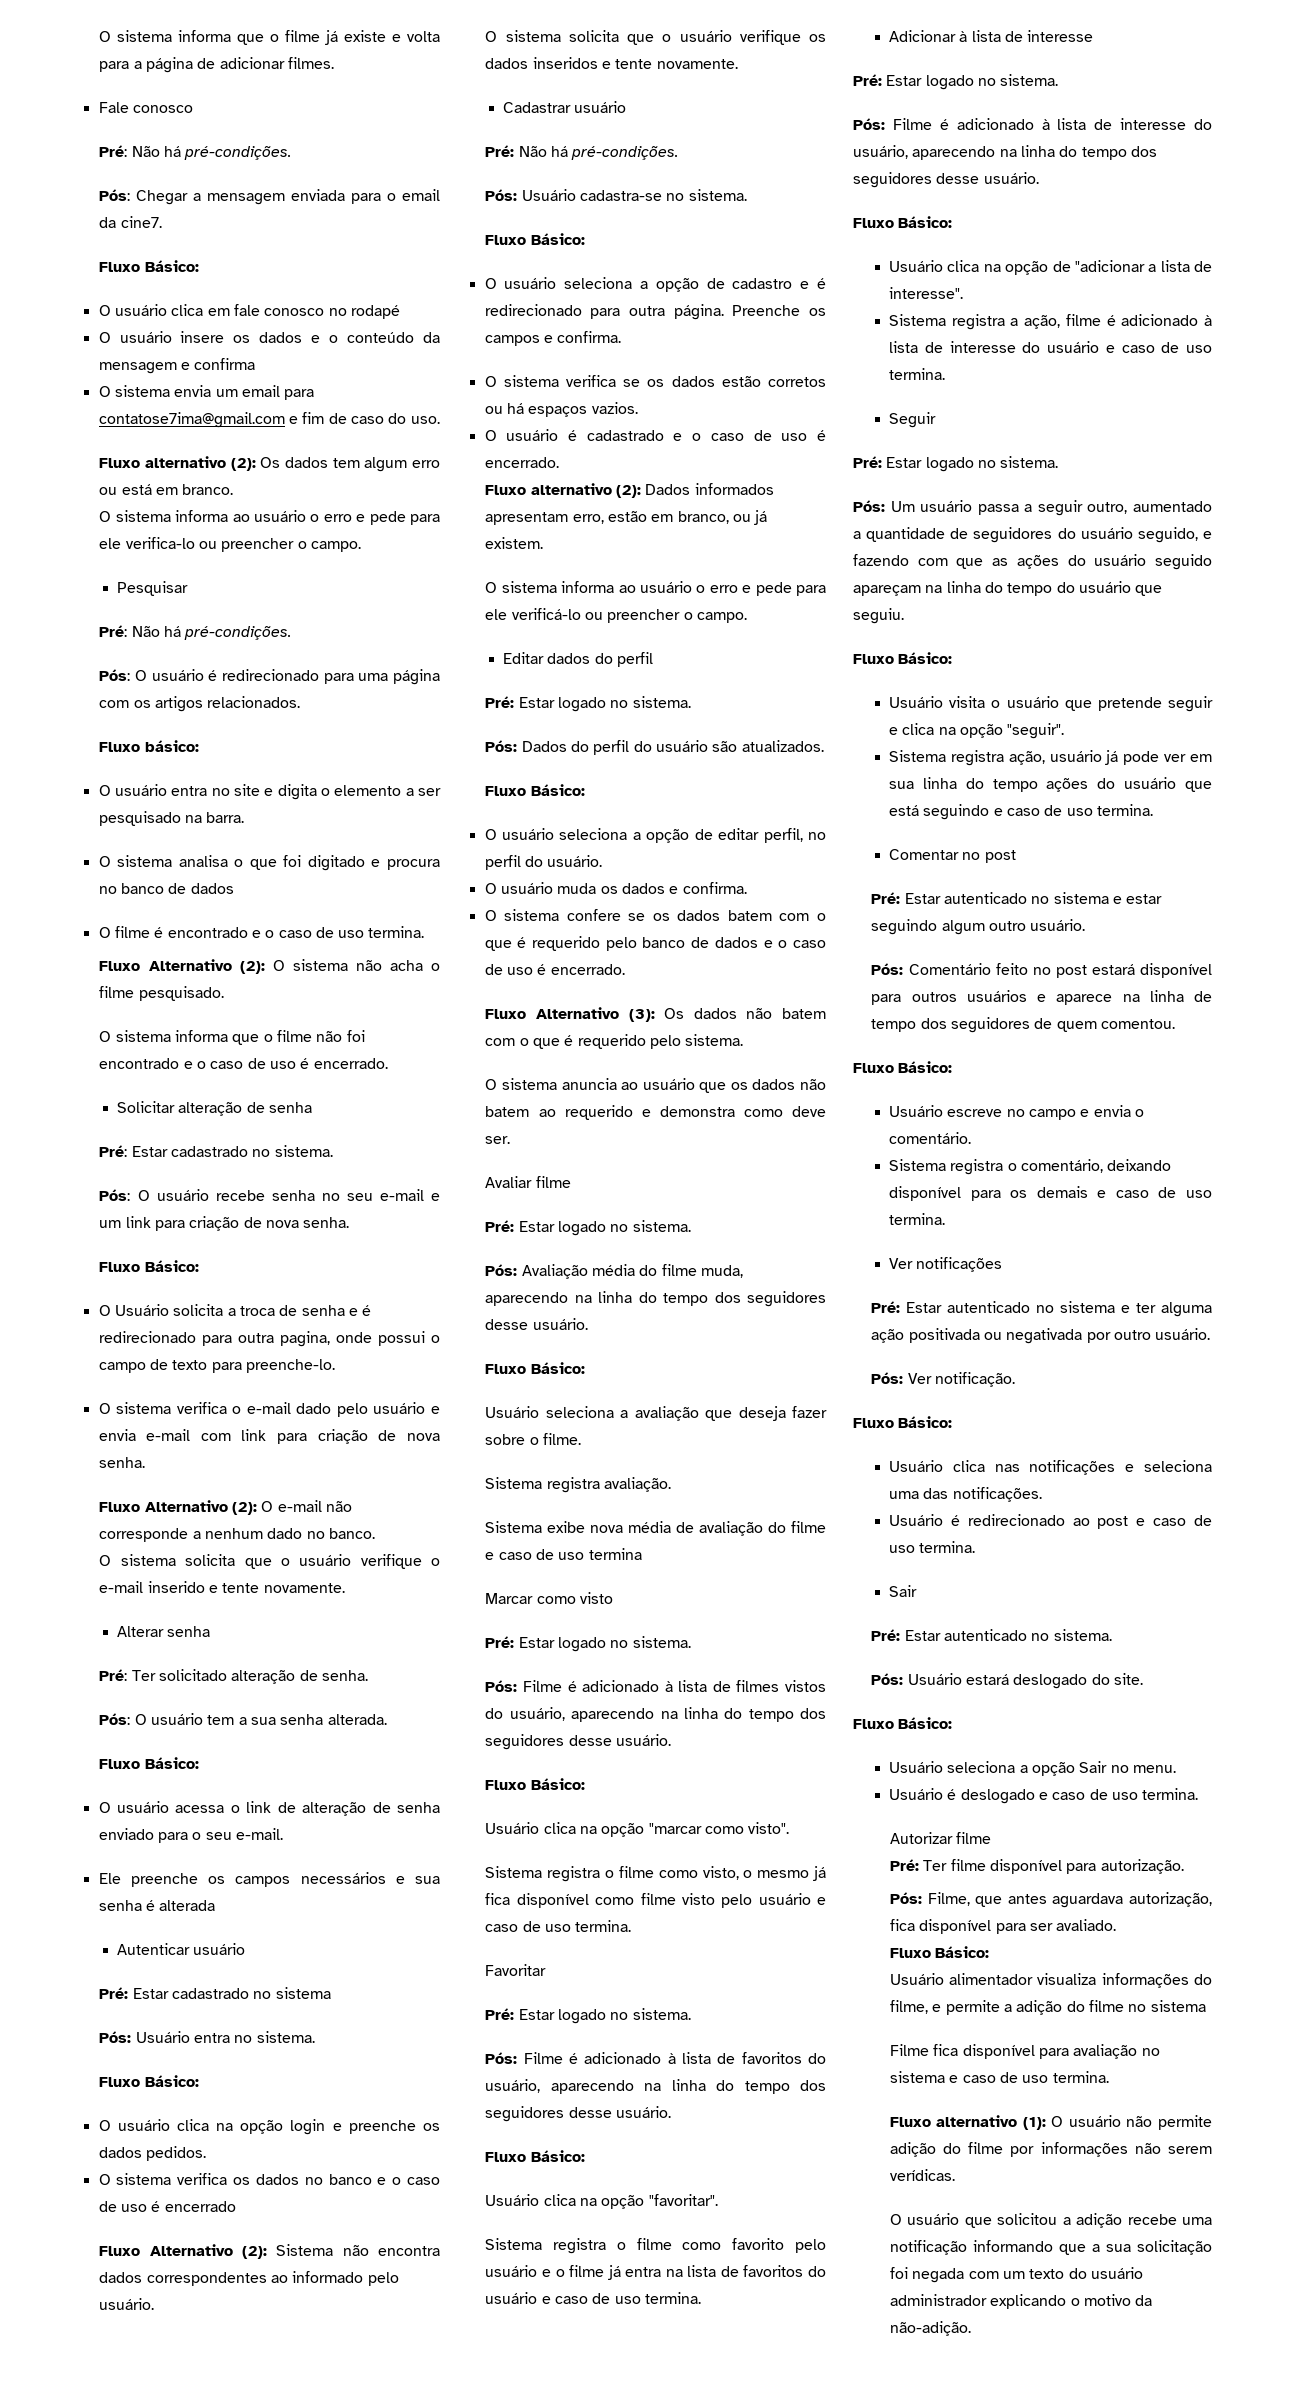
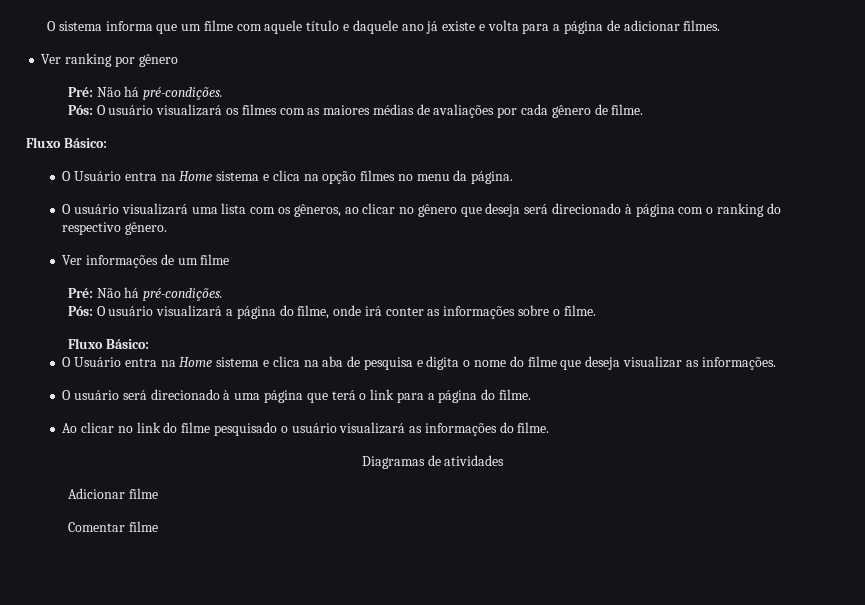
[99,30,321,45] O sistema informa que o filme -> [46,20,424,34] O sistema informa que um filme com aquele título e daquele ano
[98,102,193,113] [99,145,292,160] [99,189,440,205] [99,216,162,228] [99,260,199,272] [98,304,400,319] [98,331,441,343] [98,358,256,374] [98,385,315,400] [98,412,440,428] [99,456,440,472] [99,484,234,495] [99,510,440,525] [99,537,362,552] [117,581,189,596] [99,625,292,640] [99,669,440,685] [99,696,301,712] [99,740,199,752] [98,784,441,800] [98,811,245,826] [98,855,441,871] [98,883,234,894] [98,926,425,938] [99,959,441,974] [99,986,224,1001] [99,1030,365,1045] [99,1058,388,1069] [117,1101,313,1116] [99,1145,333,1157] [99,1189,441,1201] [99,1216,350,1231] [99,1260,199,1272] [98,1304,372,1316] [98,1331,440,1347] [98,1359,335,1373] [98,1402,441,1417] [98,1429,440,1444] [98,1457,145,1468] [99,1500,353,1515] [99,1528,376,1542] [99,1554,441,1569] [99,1581,345,1593] [117,1626,211,1637] [99,1669,369,1684] [99,1713,387,1725] [99,1757,199,1769] [98,1801,441,1816] [98,1828,283,1843] [98,1872,441,1887] [98,1900,216,1911] [117,1943,246,1955] [99,1987,331,1999] [99,2031,315,2043] [99,2075,199,2087] [98,2119,441,2135] [98,2146,206,2161] [98,2173,440,2185] [98,2201,236,2212] [99,2244,441,2259] [99,2271,399,2286] [99,2298,155,2310] [485,30,826,45] [485,57,738,69] [503,101,627,113] [485,145,679,160] [485,189,747,201] [485,233,585,245] [484,277,826,292] [484,304,826,320] [484,331,622,346] [484,375,826,387] [484,402,638,417] [484,429,826,441] [484,457,559,468] [485,483,774,498] [485,510,768,525] [485,537,544,549] [485,581,826,596] [485,608,748,623] [503,652,654,667] [485,696,691,712] [485,740,824,755] [485,784,585,796] [484,828,826,843] [484,855,603,870] [484,882,747,894] [484,909,826,921] [484,936,826,951] [484,964,625,975] [485,1007,826,1022] [485,1034,744,1049] [485,1078,826,1093] [485,1105,826,1120] [485,1136,511,1144] [485,1176,571,1188] [485,1220,691,1236] [485,1264,744,1279] [485,1291,826,1307] [485,1318,588,1330] [485,1362,585,1374] [485,1406,828,1421] [485,1433,582,1445] [485,1477,672,1493] [485,1521,826,1536] [485,1548,642,1560] [485,1592,614,1604] [485,1636,691,1652] [485,1680,826,1692] [485,1707,826,1722] [485,1734,672,1750] [485,1778,585,1790] [485,1822,790,1837] [485,1866,826,1882] [485,1893,826,1908] [485,1920,632,1932] [485,1964,547,1976] [485,2008,691,2024] [485,2052,826,2064] [485,2079,826,2094] [485,2106,672,2122] [485,2150,585,2162] [485,2194,718,2209] [485,2238,826,2254] [485,2265,826,2280] [485,2292,702,2304] [889,30,1094,42] [853,74,1059,90] [853,118,1212,130] [853,145,1157,160] [853,172,1039,188] [853,216,953,228] [889,260,1212,275] [889,287,964,299] [889,314,1212,330] [889,341,1212,353] [889,368,946,380] [889,412,937,428] [853,456,1059,472] [853,500,1212,516] [853,527,1212,543] [853,554,1212,570] [853,581,1163,596] [853,608,904,624] [853,652,953,664] [889,696,1213,712] [889,723,1065,739] [889,750,1212,766] [889,777,1212,792] [889,804,1153,820] [889,849,1016,863] [871,892,1163,904] [871,919,1086,935] [871,963,1212,978] [871,990,1212,1005] [871,1017,1176,1033] [853,1061,953,1073] [889,1105,1144,1120] [889,1132,972,1144] [889,1159,1172,1175] [889,1186,1212,1201] [889,1213,946,1225] [889,1257,1003,1272] [871,1301,1212,1317] [871,1328,1211,1344] [871,1372,1016,1387] [853,1416,953,1428] [889,1460,1212,1475] [889,1487,1042,1502] [889,1514,1212,1529] [889,1541,976,1553] [889,1585,918,1597] [871,1629,1112,1641] [871,1673,1144,1689] [853,1717,953,1729] [889,1761,1176,1776] [889,1788,1199,1804] [889,1832,992,1844] [889,1859,1184,1874] [889,1892,1212,1908] [889,1919,1117,1934] [889,1946,990,1958] [889,1973,1212,1988] [889,2000,1206,2015] [889,2044,1160,2059] [889,2071,1109,2083] [889,2115,1212,2130] [889,2142,1212,2157] [889,2169,955,2181] [889,2213,1212,2228] [889,2240,1212,2255] [889,2267,1143,2283] [889,2294,1153,2309] [889,2321,971,2336] Fale conosco // Pré: Não há pré-condições. // Pós: Chegar a mensagem enviada para o email da cine7. // Fluxo Básico: // O usuário clica em fale conosco no rodapé // O usuário insere os dados e o conteúdo da mensagem e confirma // O sistema envia um email para contatose7ima@gmail.com e fim de caso do uso. // Fluxo alternativo (2): Os dados tem algum erro ou está em branco. // O sistema informa ao usuário o erro e pede para ele verifica-lo ou preencher o campo. // Pesquisar // Pré: Não há pré-condições. // Pós: O usuário é redirecionado para uma página com os artigos relacionados. // Fluxo básico: // O usuário entra no site e digita o elemento a ser pesquisado na barra. // O sistema analisa o que foi digitado e procura no banco de dados // O filme é encontrado e o caso de uso termina. // Fluxo Alternativo (2): O sistema não acha o filme pesquisado. // O sistema informa que o filme não foi encontrado e o caso de uso é encerrado. // Solicitar alteração de senha // Pré: Estar cadastrado no sistema. // Pós: O usuário recebe senha no seu e-mail e um link para criação de nova senha. // Fluxo Básico: // O Usuário solicita a troca de senha e é redirecionado para outra pagina, onde possui o campo de texto para preenche-lo. // O sistema verifica o e-mail dado pelo usuário e envia e-mail com link para criação de nova senha. // Fluxo Alternativo (2): O e-mail não corresponde a nenhum dado no banco. // O sistema solicita que o usuário verifique o e-mail inserido e tente novamente. // Alterar senha // Pré: Ter solicitado alteração de senha. // Pós: O usuário tem a sua senha alterada. // Fluxo Básico: // O usuário acessa o link de alteração de senha enviado para o seu e-mail. // Ele preenche os campos necessários e sua senha é alterada // Autenticar usuário // Pré: Estar cadastrado no sistema // Pós: Usuário entra no sistema. // Fluxo Básico: // O usuário clica na opção login e preenche os dados pedidos. // O sistema verifica os dados no banco e o caso de uso é encerrado // Fluxo Alternativo (2): Sistema não encontra dados correspondentes ao informado pelo usuário. // O sistema solicita que o usuário verifique os dados inseridos e tente novamente. // Cadastrar usuário // Pré: Não há pré-condições. // Pós: Usuário cadastra-se no sistema. // Fluxo Básico: // O usuário seleciona a opção de cadastro e é redirecionado para outra página. Preenche os campos e confirma. // O sistema verifica se os dados estão corretos ou há espaços vazios. // O usuário é cadastrado e o caso de uso é encerrado. // Fluxo alternativo (2): Dados informados apresentam erro, estão em branco, ou já existem. // O sistema informa ao usuário o erro e pede para ele verificá-lo ou preencher o campo. // Editar dados do perfil // Pré: Estar logado no sistema. // Pós: Dados do perfil do usuário são atualizados. // Fluxo Básico: // O usuário seleciona a opção de editar perfil, no perfil do usuário. // O usuário muda os dados e confirma. // O sistema confere se os dados batem com o que é requerido pelo banco de dados e o caso de uso é encerrado. // Fluxo Alternativo (3): Os dados não batem com o que é requerido pelo sistema. // O sistema anuncia ao usuário que os dados não batem ao requerido e demonstra como deve ser. // Avaliar filme // Pré: Estar logado no sistema. // Pós: Avaliação média do filme muda, aparecendo na linha do tempo dos seguidores desse usuário. // Fluxo Básico: // Usuário seleciona a avaliação que deseja fazer sobre o filme. // Sistema registra avaliação. // Sistema exibe nova média de avaliação do filme e caso de uso termina // Marcar como visto // Pré: Estar logado no sistema. // Pós: Filme é adicionado à lista de filmes vistos do usuário, aparecendo na linha do tempo dos seguidores desse usuário. // Fluxo Básico: // Usuário clica na opção "marcar como visto". // Sistema registra o filme como visto, o mesmo já fica disponível como filme visto pelo usuário e caso de uso termina. // Favoritar // Pré: Estar logado no sistema. // Pós: Filme é adicionado à lista de favoritos do usuário, aparecendo na linha do tempo dos seguidores desse usuário. // Fluxo Básico: // Usuário clica na opção "favoritar". // Sistema registra o filme como favorito pelo usuário e o filme já entra na lista de favoritos do usuário e caso de uso termina. // Adicionar à lista de interesse // Pré: Estar logado no sistema. // Pós: Filme é adicionado à lista de interesse do usuário, aparecendo na linha do tempo dos seguidores desse usuário. // Fluxo Básico: // Usuário clica na opção de "adicionar a lista de interesse". // Sistema registra a ação, filme é adicionado à lista de interesse do usuário e caso de uso termina. // Seguir // Pré: Estar logado no sistema. // Pós: Um usuário passa a seguir outro, aumentado a quantidade de seguidores do usuário seguido, e fazendo com que as ações do usuário seguido apareçam na linha do tempo do usuário que seguiu. // Fluxo Básico: // Usuário visita o usuário que pretende seguir e clica na opção "seguir". // Sistema registra ação, usuário já pode ver em sua linha do tempo ações do usuário que está seguindo e caso de uso termina. // Comentar no post // Pré: Estar autenticado no sistema e estar seguindo algum outro usuário. // Pós: Comentário feito no post estará disponível para outros usuários e aparece na linha de tempo dos seguidores de quem comentou. // Fluxo Básico: // Usuário escreve no campo e envia o comentário. // Sistema registra o comentário, deixando disponível para os demais e caso de uso termina. // Ver notificações // Pré: Estar autenticado no sistema e ter alguma ação positivada ou negativada por outro usuário. // Pós: Ver notificação. // Fluxo Básico: // Usuário clica nas notificações e seleciona uma das notificações. // Usuário é redirecionado ao post e caso de uso termina. // Sair // Pré: Estar autenticado no sistema. // Pós: Usuário estará deslogado do site. // Fluxo Básico: // Usuário seleciona a opção Sair no menu. // Usuário é deslogado e caso de uso termina. // Autorizar filme // Pré: Ter filme disponível para autorização. // Pós: Filme, que antes aguardava autorização, fica disponível para ser avaliado. // Fluxo Básico: // Usuário alimentador visualiza informações do filme, e permite a adição do filme no sistema // Filme fica disponível para avaliação no sistema e caso de uso termina. // Fluxo alternativo (1): O usuário não permite adição do filme por informações não serem verídicas. // O usuário que solicitou a adição recebe uma notificação informando que a sua solicitação foi negada com um texto do usuário administrador explicando o motivo da não-adição. -> [41,53,178,67] [67,86,224,100] [67,104,644,118] [26,137,107,148] [62,170,514,184] [62,203,781,217] [62,222,168,235] [62,254,230,268] [67,287,224,301] [67,305,596,319] [67,338,149,349] [62,356,776,370] [62,389,532,403] [62,422,550,436] [361,455,505,469] [67,488,158,499] [67,521,158,532] Ver ranking por gênero // Pré: Não há pré-condições. // Pós: O usuário visualizará os filmes com as maiores médias de avaliações por cada gênero de filme. // Fluxo Básico: // O Usuário entra na Home sistema e clica na opção filmes no menu da página. // O usuário visualizará uma lista com os gêneros, ao clicar no gênero que deseja será direcionado à página com o ranking do respectivo gênero. // Ver informações de um filme // Pré: Não há pré-condições. // Pós: O usuário visualizará a página do filme, onde irá conter as informações sobre o filme. // Fluxo Básico: // O Usuário entra na Home sistema e clica na aba de pesquisa e digita o nome do filme que deseja visualizar as informações. // O usuário será direcionado à uma página que terá o link para a página do filme. // Ao clicar no link do filme pesquisado o usuário visualizará as informações do filme. // Diagramas de atividades // Adicionar filme // Comentar filme

